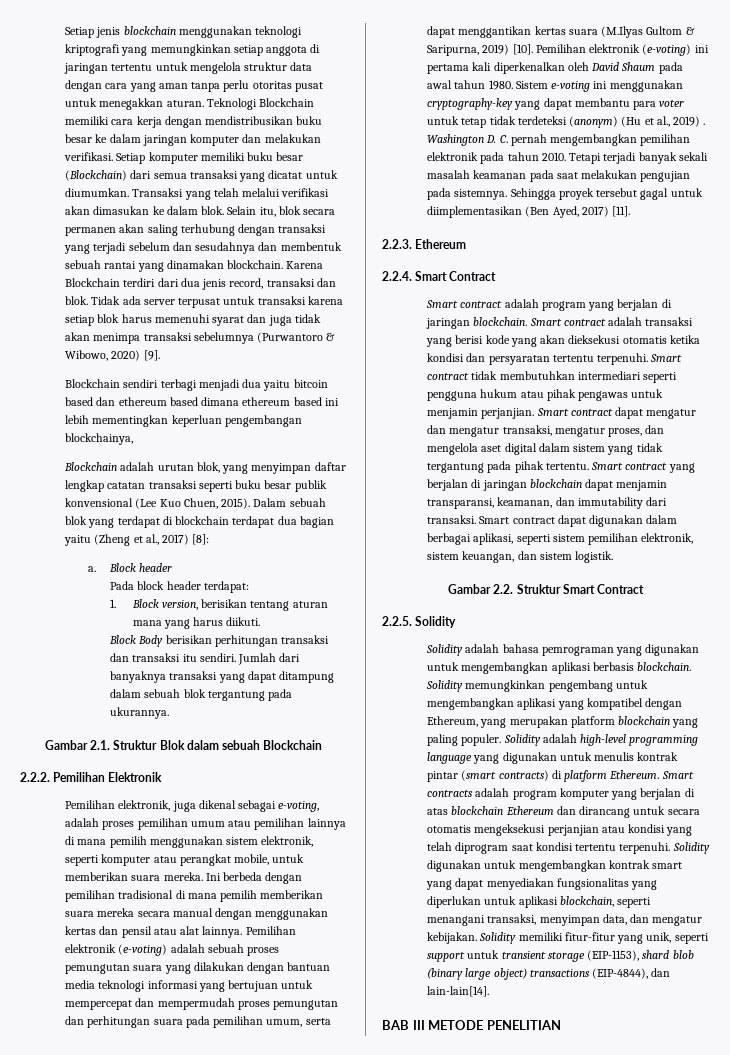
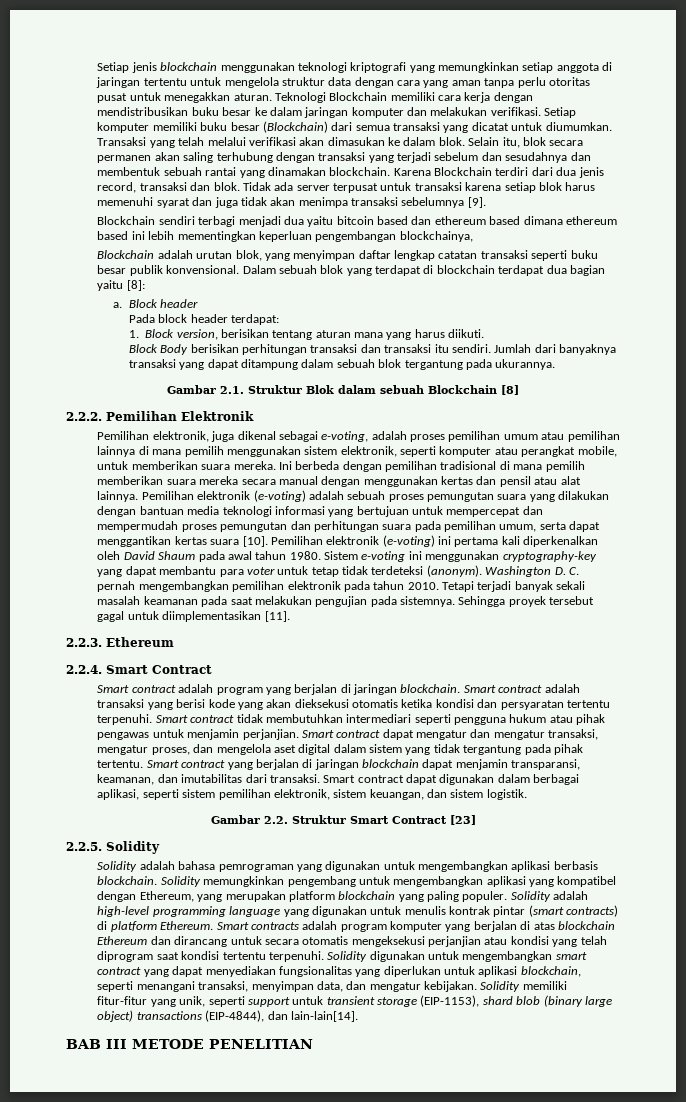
[257,332,336,343] [65,350,141,361] (Purwantoro & Wibowo, 2020) -> (465, 202) none
[65,498,251,509] konvensional (Lee Kuo Chuen, 2015). -> [166,265,240,274] konvensional.
[94,534,190,546] (Zheng et al., 2017) -> (124, 285) none
(322, 745) none -> [501,385,519,395] [8]
[601,26,695,38] [427,44,510,56] (M.Ilyas Gultom & Saripurna, 2019) -> (240, 542) none
[569,116,706,128] (anonym) (Hu et al., 2019) . -> [426,565,482,577] (anonym).
[525,206,609,218] (Ben Ayed, 2017) -> (262, 616) none
[577,497,643,509] immutability -> [181,774,243,783] imutabilitas
(644, 589) none -> [449,815,476,825] [23]
[608,860,683,869] kontrak smart -> [555,952,587,960] [97,967,142,975] smart contract

